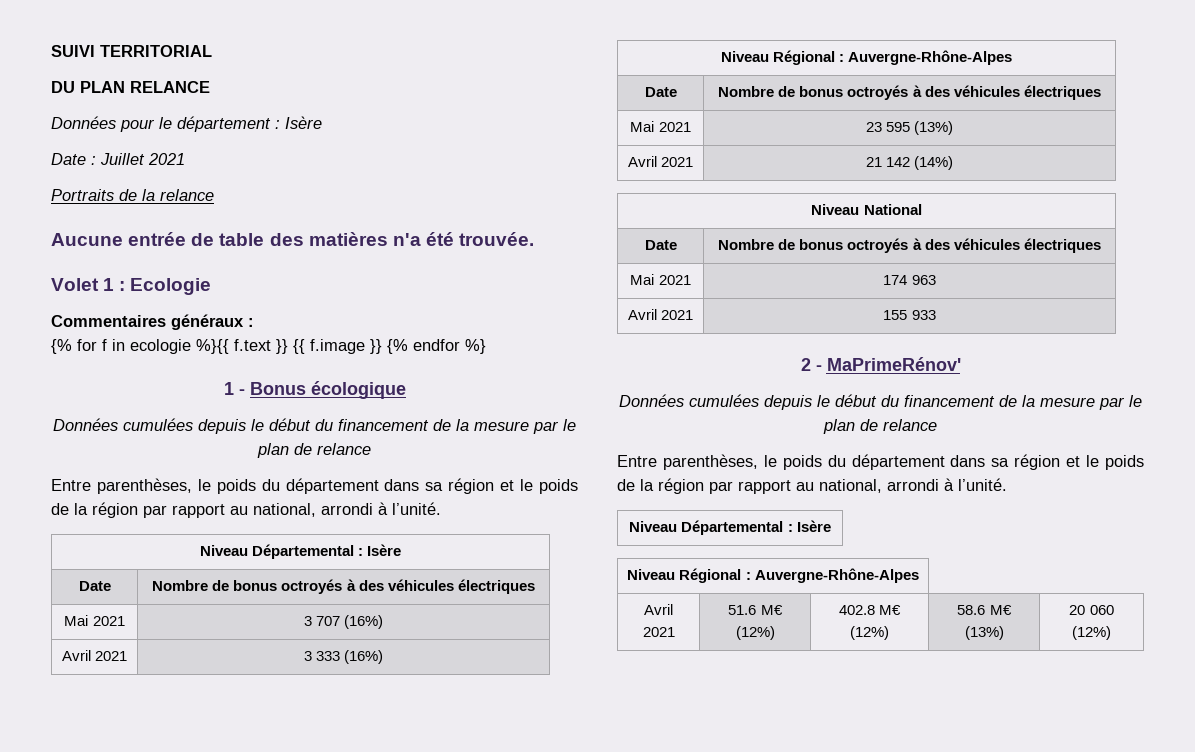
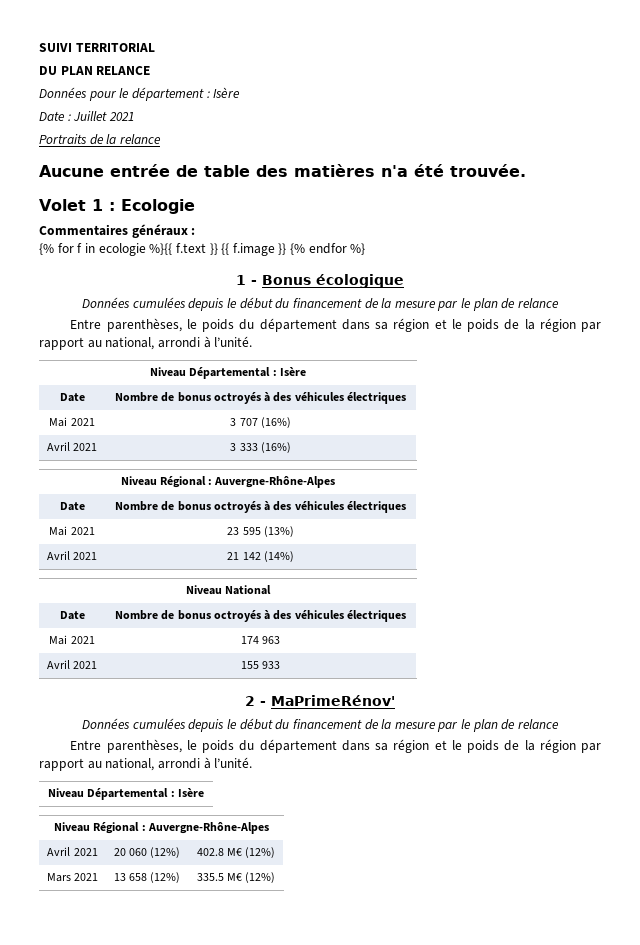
[728,605,783,615] 51.6 M€ -> [113,848,147,856] 20 060
[957,605,1012,615] [964,626,1004,640] [1069,605,1114,615] | 58.6 M€ (13%) | 20 060 -> [46,873,99,882] [113,872,181,883] [196,873,242,881] // Mars 2021 | 13 658 (12%) | 335.5 M€

